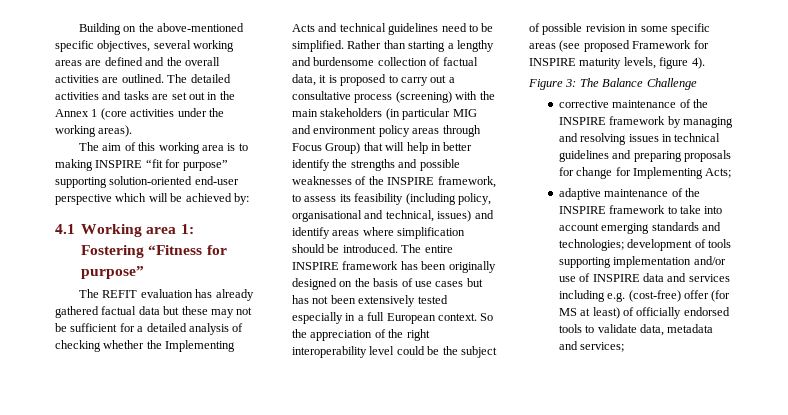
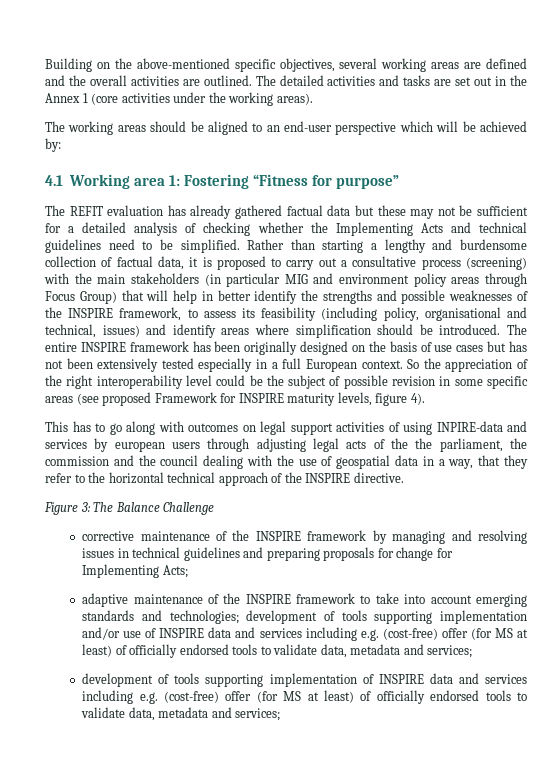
[102,142,248,154] [55,159,228,171] [55,176,193,188] aim of this working area is to making INSPIRE “fit for purpose” supporting solution-oriented -> [68,121,280,135] working areas should be aligned to an
(705, 63) none -> [45,421,527,435] [45,438,527,452] [45,455,529,469] [45,472,404,486] // This has to go along with outcomes on legal support activities of using INPIRE-data and services by european users through adjusting legal acts of the the parliament, the commission and the council dealing with the use of geospatial data in a way, that they refer to the horizontal technical approach of the INSPIRE directive.
(625, 347) none -> [82,673,527,687] [82,690,527,704] [81,707,281,721] // development of tools supporting implementation of INSPIRE data and services including e.g. (cost-free) offer (for MS at least) of officially endorsed tools to validate data, metadata and services;

